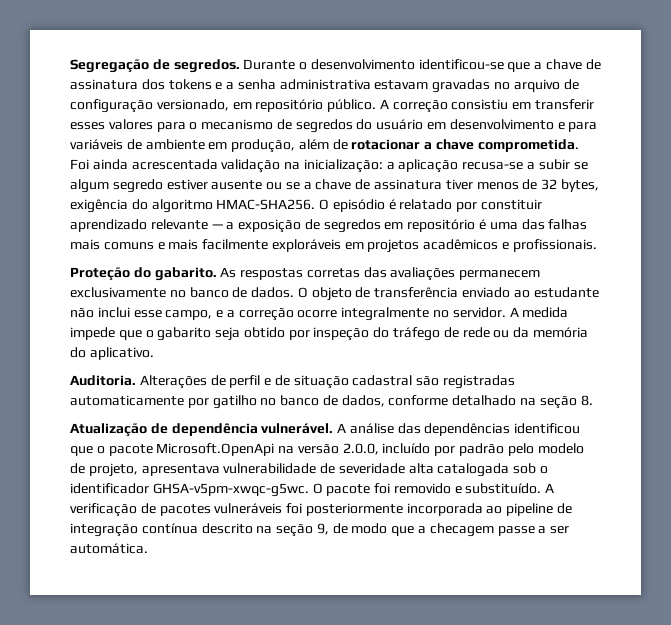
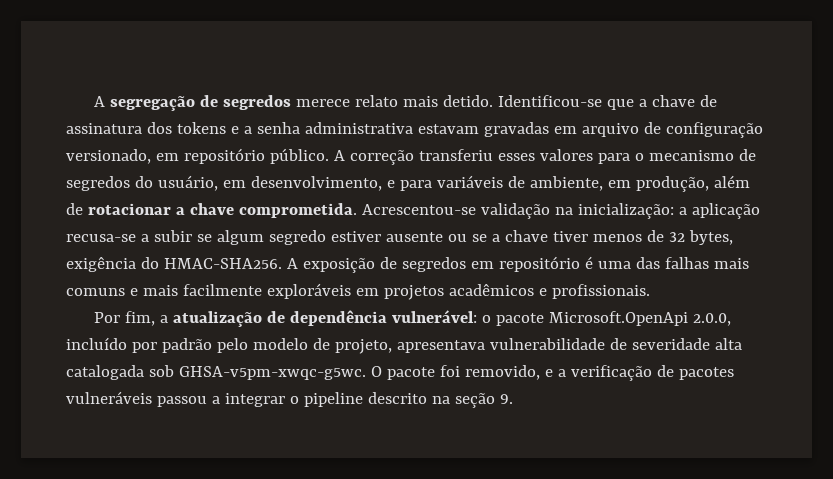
[70,59,504,73] Segregação de segredos. Durante o desenvolvimento identificou-se -> [94,95,603,111] A segregação de segredos merece relato mais detido. Identificou-se
[494,82,511,90] no -> [553,126,577,134] em
[451,99,595,110] consistiu em transferir -> [418,149,493,161] transferiu
[376,119,554,130] usuário em desenvolvimento -> [157,175,382,191] usuário, em desenvolvimento,
[145,139,205,150] ambiente -> [529,176,603,191] ambiente,
[70,159,218,170] Foi ainda acrescentada -> [361,204,476,215] Acrescentou-se
[355,179,443,190] de assinatura -> (548, 236) none
[151,199,543,213] [70,219,235,232] algoritmo HMAC-SHA256. O episódio é relatado por constituir aprendizado relevante — a -> [163,258,298,269] HMAC-SHA256. A
[70,267,541,281] [70,287,599,301] [70,307,569,321] [70,327,588,341] [70,347,154,360] [70,375,516,389] [70,395,593,409] [70,423,581,437] [70,446,93,456] Proteção do gabarito. As respostas corretas das avaliações permanecem exclusivamente no banco de dados. O objeto de transferência enviado ao estudante não inclui esse campo, e a correção ocorre integralmente no servidor. A medida impede que o gabarito seja obtido por inspeção do tráfego de rede ou da memória do aplicativo. // Auditoria. Alterações de perfil e de situação cadastral são registradas automaticamente por gatilho no banco de dados, conforme detalhado na seção 8. // Atualização de dependência vulnerável. A análise das dependências identificou que -> [94,310,478,327] Por fim, a atualização de dependência vulnerável:
[278,443,339,454] na versão -> (689, 318) none
[540,466,549,474] [70,483,149,494] o identificador -> (174, 371) none
[393,483,555,494] [70,503,573,517] [70,523,570,537] [70,543,148,554] removido e substituído. A verificação de pacotes vulneráveis foi posteriormente incorporada ao pipeline de integração contínua descrito na seção 9, de modo que a checagem passe a ser automática. -> [464,365,734,381] [66,391,513,408] removido, e a verificação de pacotes vulneráveis passou a integrar o pipeline descrito na seção 9.

